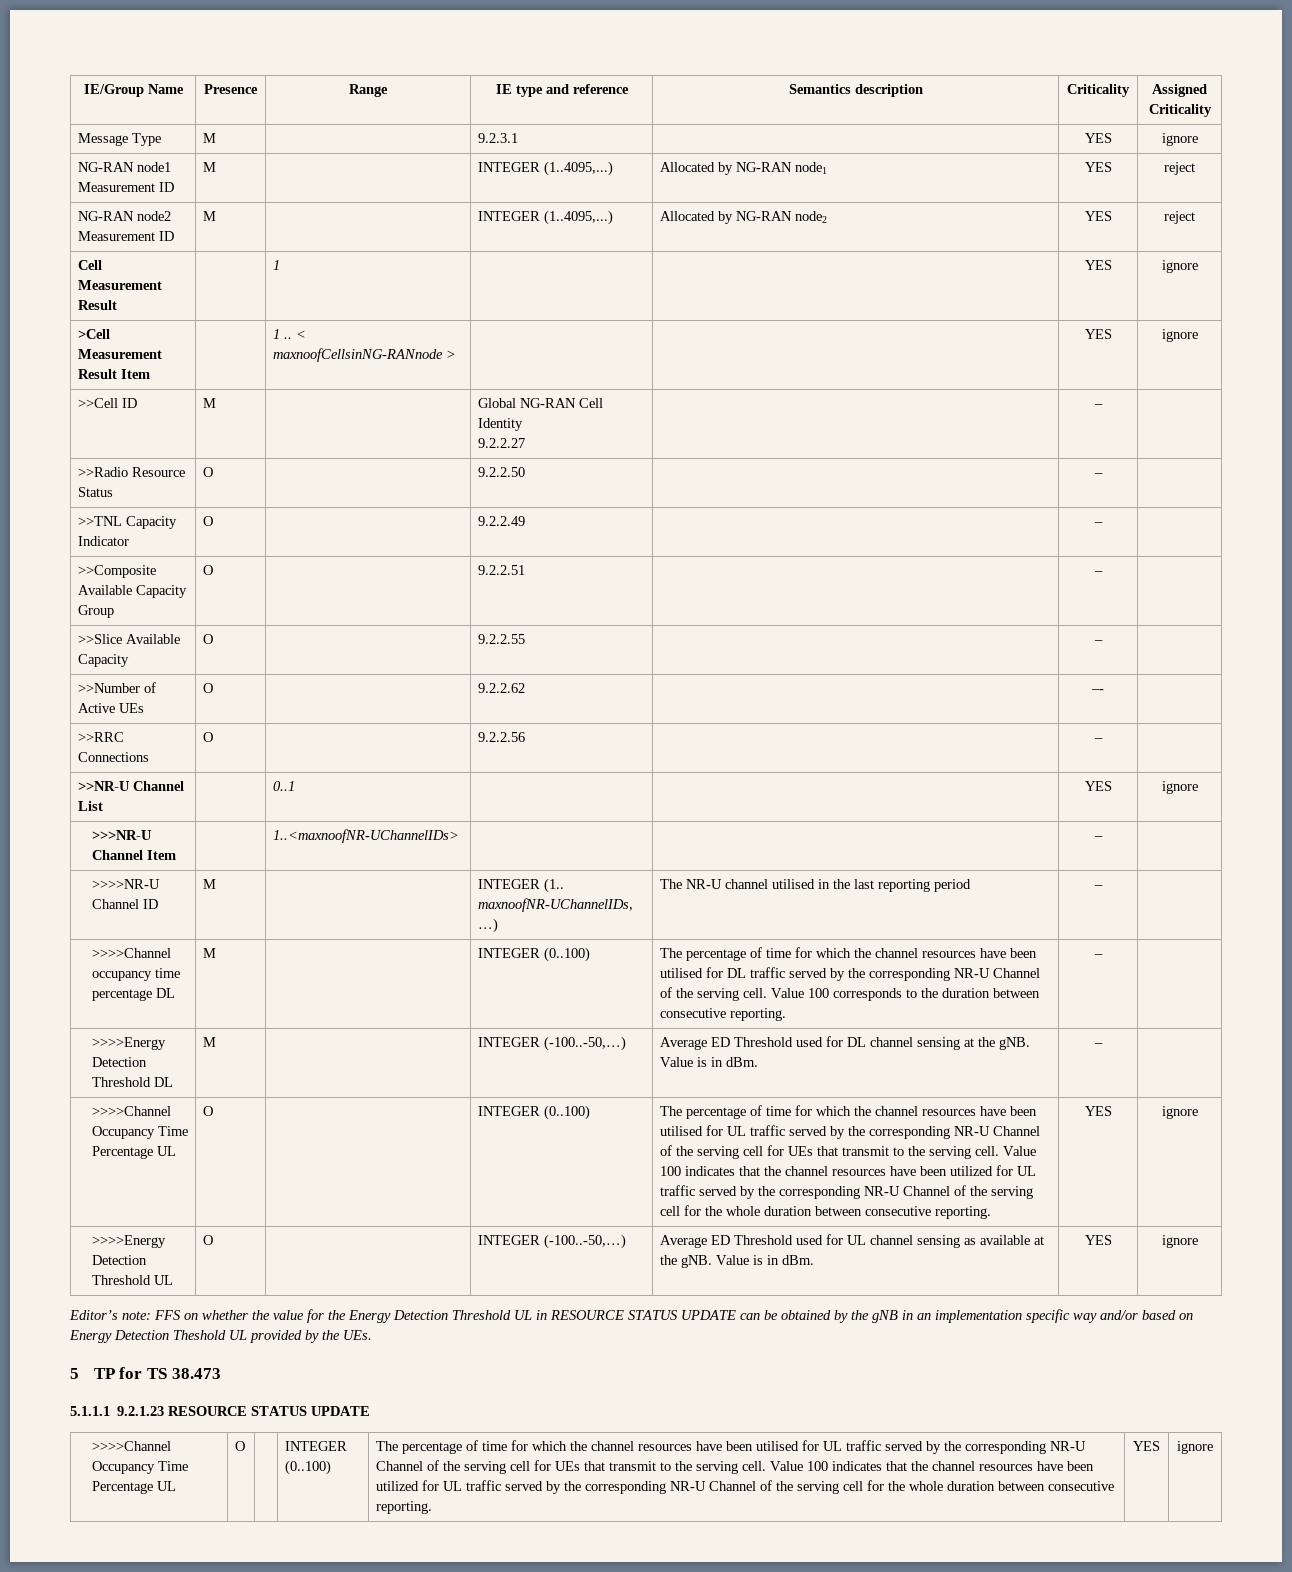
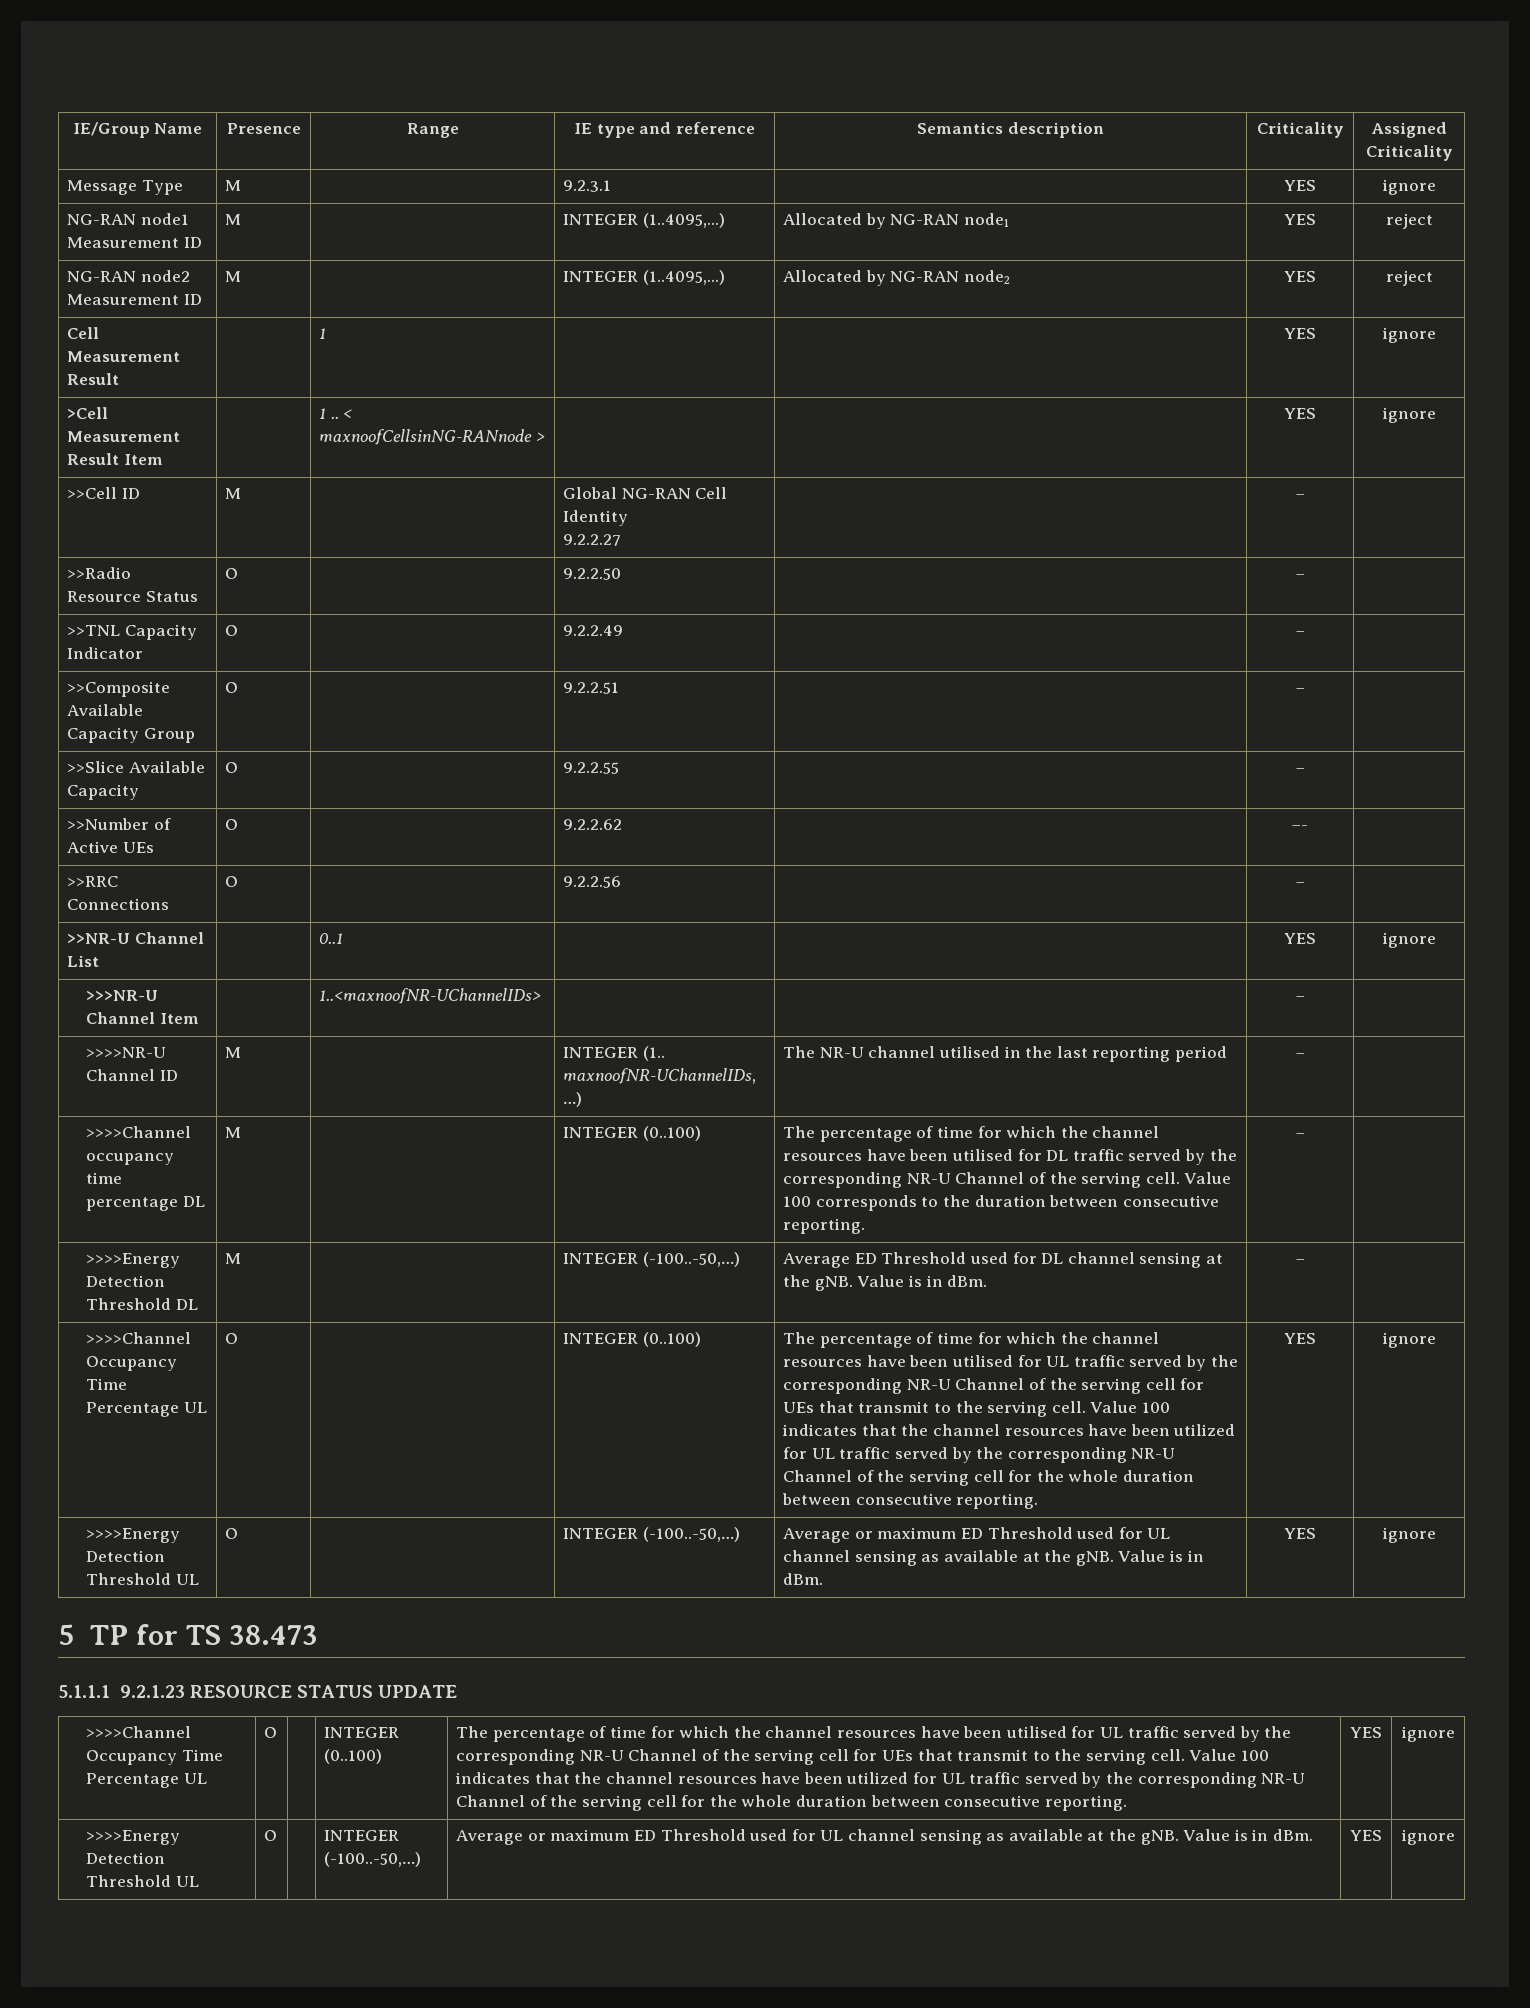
(707, 1241) none -> [854,1527,957,1539] or maximum
[69,1309,1193,1323] [69,1330,372,1343] // Editor’s note: FFS on whether the value for the Energy Detection Threshold UL in RESOURCE STATUS UPDATE can be obtained by the gNB in an implementation specific way and/or based on Energy Detection Theshold UL provided by the UEs. -> (1436, 1535) none
(1213, 1447) none -> [86,1830,181,1845] [86,1852,166,1864] [86,1875,200,1887] [264,1830,278,1841] [324,1830,400,1841] [324,1852,422,1867] [456,1829,1313,1845] [1350,1830,1382,1841] [1400,1829,1455,1845] // >>>>Energy Detection Threshold UL | O | | INTEGER (-100..-50,…) | Average or maximum ED Threshold used for UL channel sensing as available at the gNB. Value is in dBm. | YES | ignore

